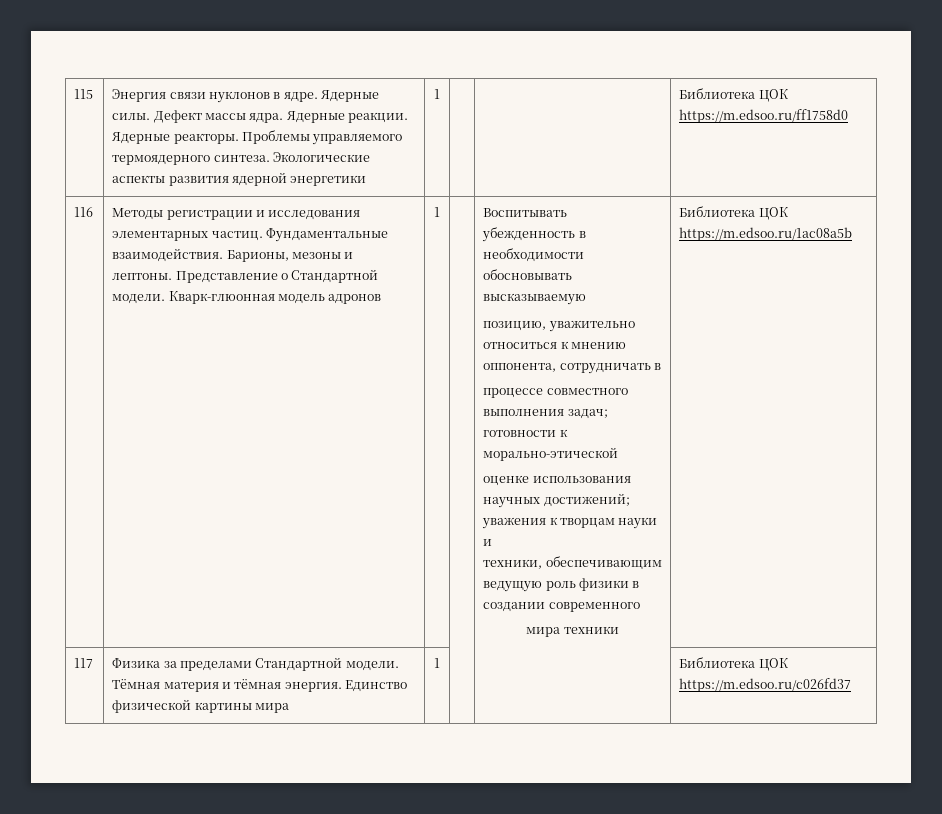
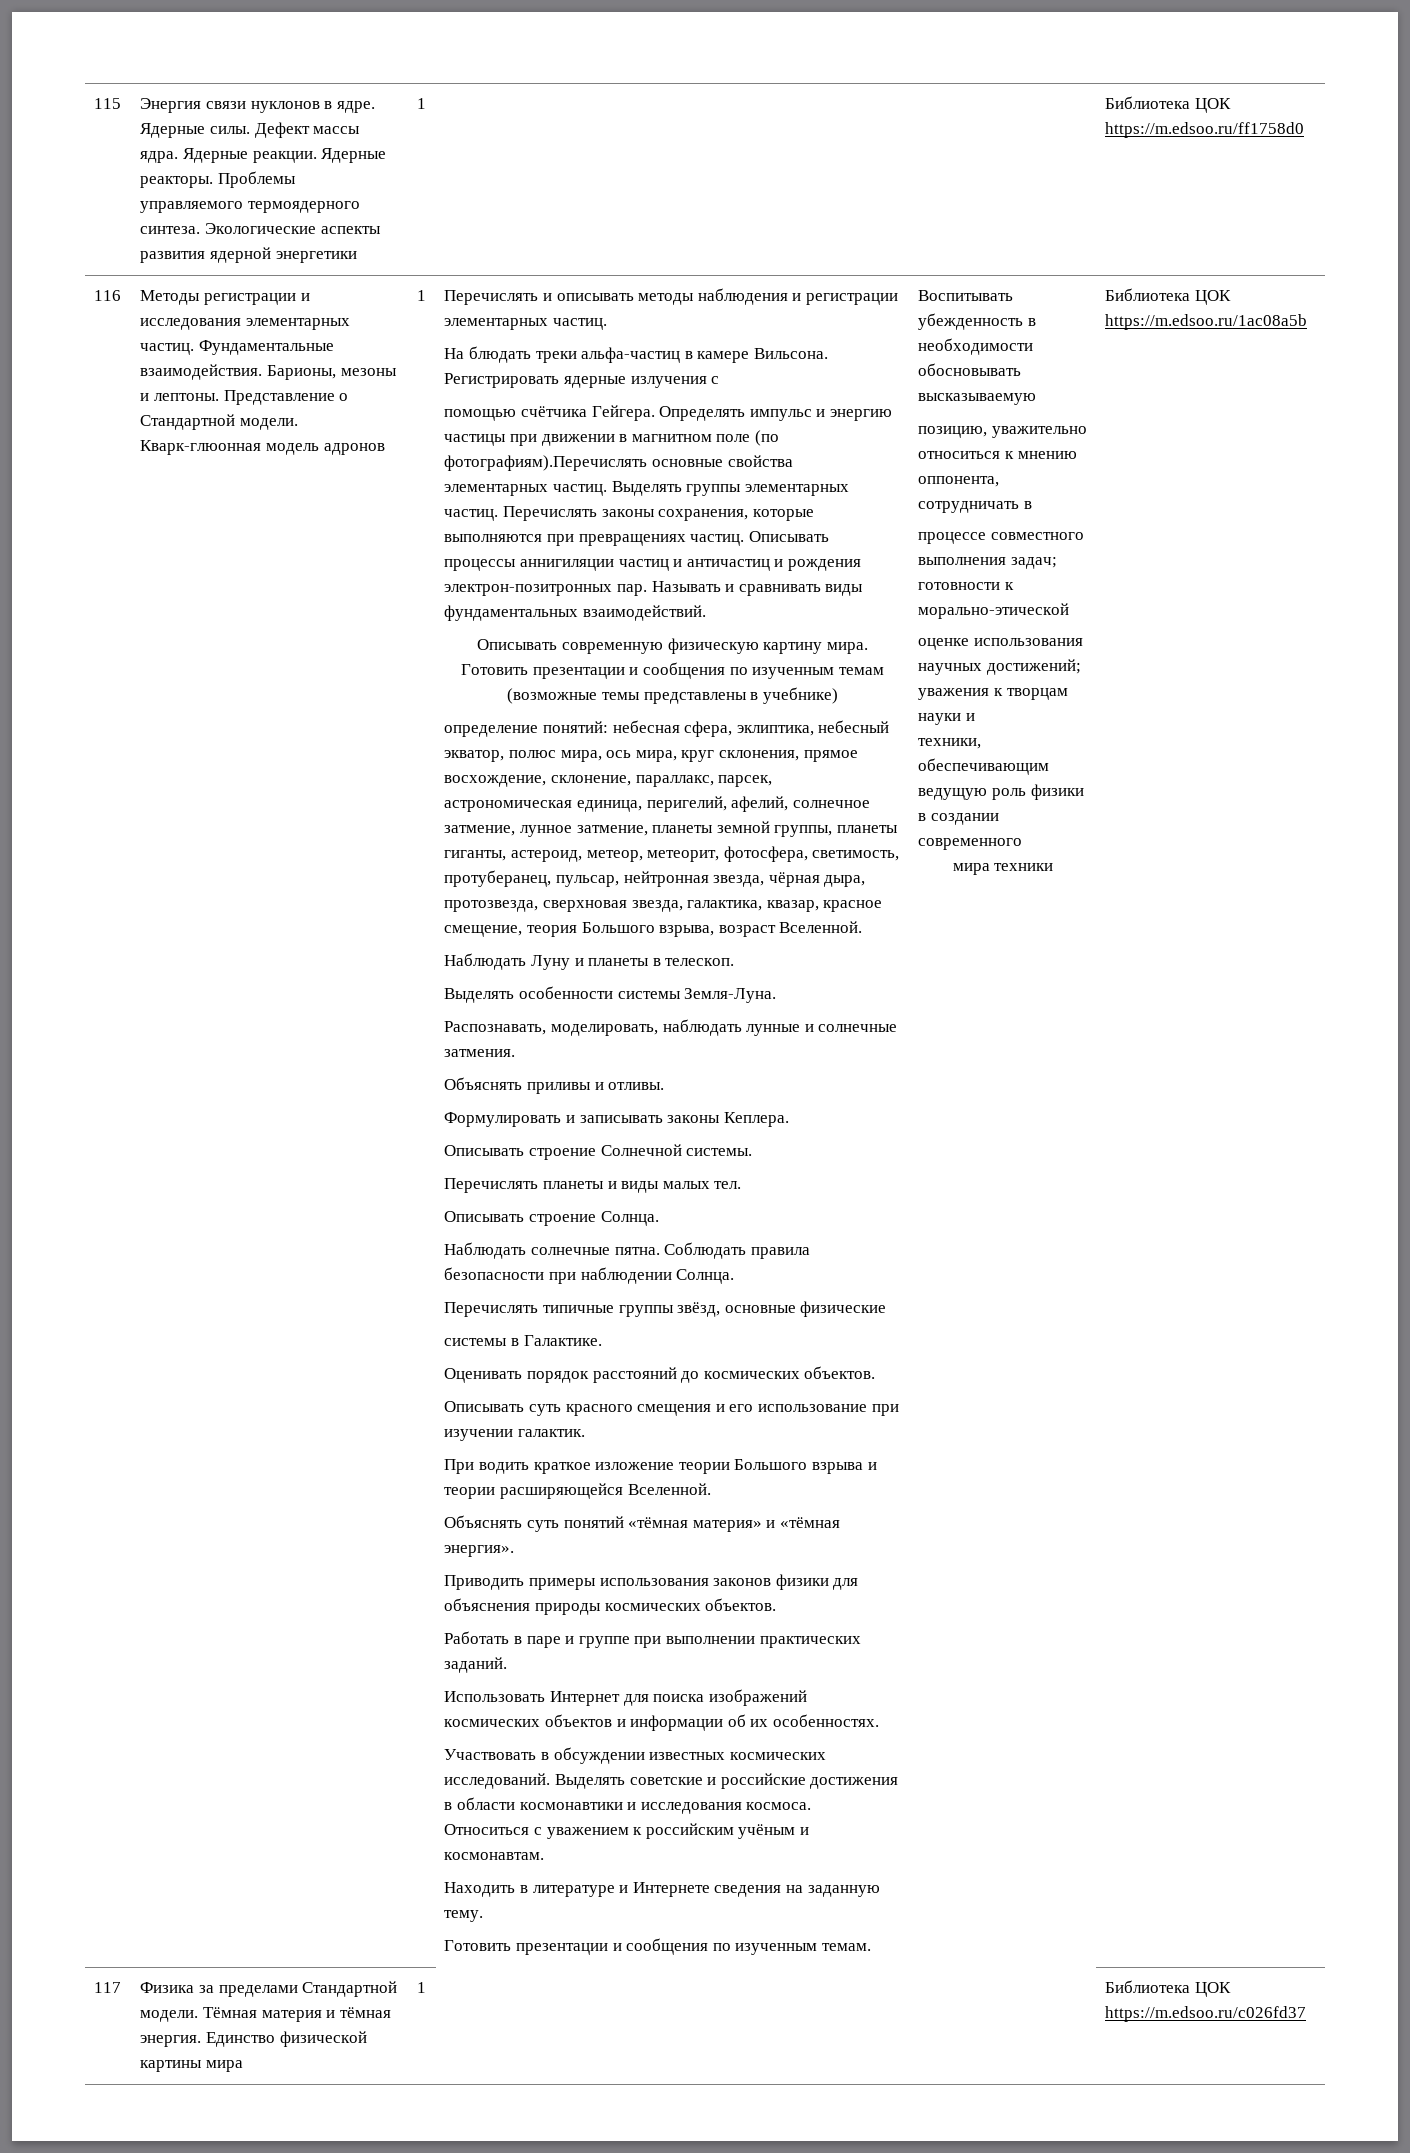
(440, 212) none -> [444,288,899,305] [444,318,608,330] [444,346,829,363] [444,373,720,388] [444,405,893,421] [444,430,780,446] [444,455,793,471] [444,481,849,496] [444,506,814,521] [444,531,829,546] [444,559,862,571] [444,581,864,596] [444,605,707,621] [477,638,868,654] [461,662,884,679] [507,687,838,704] [444,720,890,737] [444,750,858,762] [444,775,773,787] [444,796,870,812] [444,821,899,837] [444,846,900,862] [444,870,866,887] [444,900,883,912] [444,921,863,937] [444,953,735,970] [444,986,777,1003] [444,1019,898,1036] [444,1049,516,1057] [444,1077,665,1094] [444,1112,789,1127] [444,1144,753,1160] [444,1178,742,1193] [444,1211,659,1226] [444,1242,810,1259] [444,1267,735,1284] [444,1301,887,1317] [444,1335,602,1346] [444,1366,876,1383] [444,1401,899,1416] [444,1429,586,1441] [444,1459,877,1474] [444,1483,711,1499] [444,1515,841,1532] [444,1545,515,1557] [444,1574,859,1590] [444,1598,777,1615] [444,1631,861,1648] [444,1657,508,1673] [444,1689,807,1706] [444,1714,880,1731] [444,1747,826,1764] [444,1773,899,1789] [444,1797,812,1814] [444,1823,810,1839] [444,1852,545,1860] [444,1882,880,1897] [444,1910,484,1922] [444,1938,872,1955] Перечислять и описывать методы наблюдения и регистрации элементарных частиц. // На блюдать треки альфа-частиц в камере Вильсона. Регистрировать ядерные излучения с // помощью счётчика Гейгера. Определять импульс и энергию частицы при движении в магнитном поле (по фотографиям).Перечислять основные свойства элементарных частиц. Выделять группы элементарных частиц. Перечислять законы сохранения, которые выполняются при превращениях частиц. Описывать процессы аннигиляции частиц и античастиц и рождения электрон-позитронных пар. Называть и сравнивать виды фундаментальных взаимодействий. // Описывать современную физическую картину мира. Готовить презентации и сообщения по изученным темам (возможные темы представлены в учебнике) // определение понятий: небесная сфера, эклиптика, небесный экватор, полюс мира, ось мира, круг склонения, прямое восхождение, склонение, параллакс, парсек, астрономическая единица, перигелий, афелий, солнечное затмение, лунное затмение, планеты земной группы, планеты гиганты, астероид, метеор, метеорит, фотосфера, светимость, протуберанец, пульсар, нейтронная звезда, чёрная дыра, протозвезда, сверхновая звезда, галактика, квазар, красное смещение, теория Большого взрыва, возраст Вселенной. // Наблюдать Луну и планеты в телескоп. // Выделять особенности системы Земля-Луна. // Распознавать, моделировать, наблюдать лунные и солнечные затмения. // Объяснять приливы и отливы. // Формулировать и записывать законы Кеплера. // Описывать строение Солнечной системы. // Перечислять планеты и виды малых тел. // Описывать строение Солнца. // Наблюдать солнечные пятна. Соблюдать правила безопасности при наблюдении Солнца. // Перечислять типичные группы звёзд, основные физические // системы в Галактике. // Оценивать порядок расстояний до космических объектов. // Описывать суть красного смещения и его использование при изучении галактик. // При водить краткое изложение теории Большого взрыва и теории расширяющейся Вселенной. // Объяснять суть понятий «тёмная материя» и «тёмная энергия». // Приводить примеры использования законов физики для объяснения природы космических объектов. // Работать в паре и группе при выполнении практических заданий. // Использовать Интернет для поиска изображений космических объектов и информации об их особенностях. // Участвовать в обсуждении известных космических исследований. Выделять советские и российские достижения в области космонавтики и исследования космоса. Относиться с уважением к российским учёным и космонавтам. // Находить в литературе и Интернете сведения на заданную тему. // Готовить презентации и сообщения по изученным темам.

